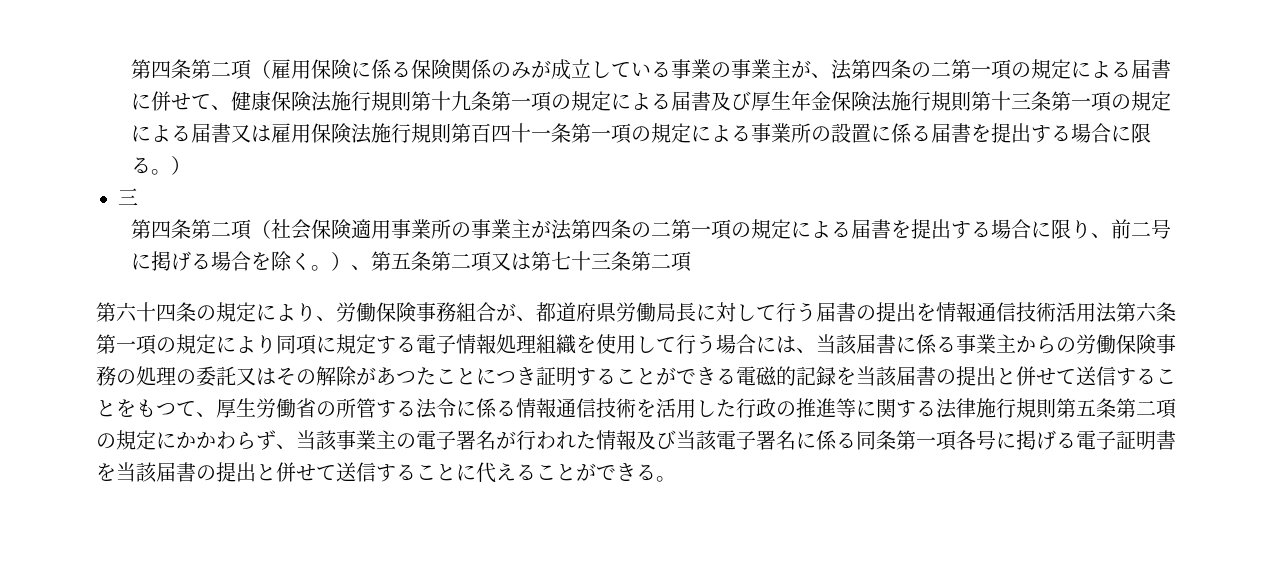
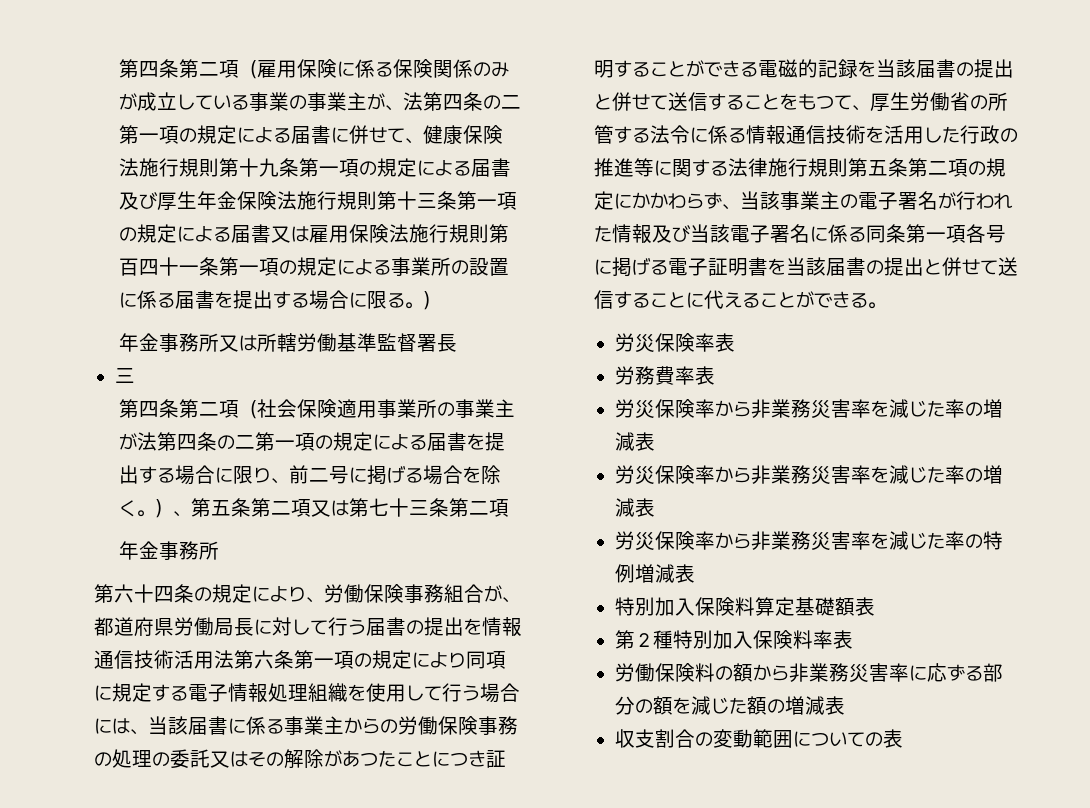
(192, 165) none -> [119,333,458,352] // 年金事務所又は所轄労働基準監督署長
(692, 261) none -> [119,541,220,560] // 年金事務所
(676, 479) none -> [614,333,735,352] [614,366,715,385] [614,399,1003,418] [614,432,655,451] [614,465,1003,484] [614,498,655,517] [614,531,1003,550] [614,564,695,583] [614,597,875,616] [614,630,853,649] [614,663,1003,682] [614,696,845,715] [614,729,903,748] // 労災保険率表 // 労務費率表 // 労災保険率から非業務災害率を減じた率の増減表 // 労災保険率から非業務災害率を減じた率の増減表 // 労災保険率から非業務災害率を減じた率の特例増減表 // 特別加入保険料算定基礎額表 // 第２種特別加入保険料率表 // 労働保険料の額から非業務災害率に応ずる部分の額を減じた額の増減表 // 収支割合の変動範囲についての表

